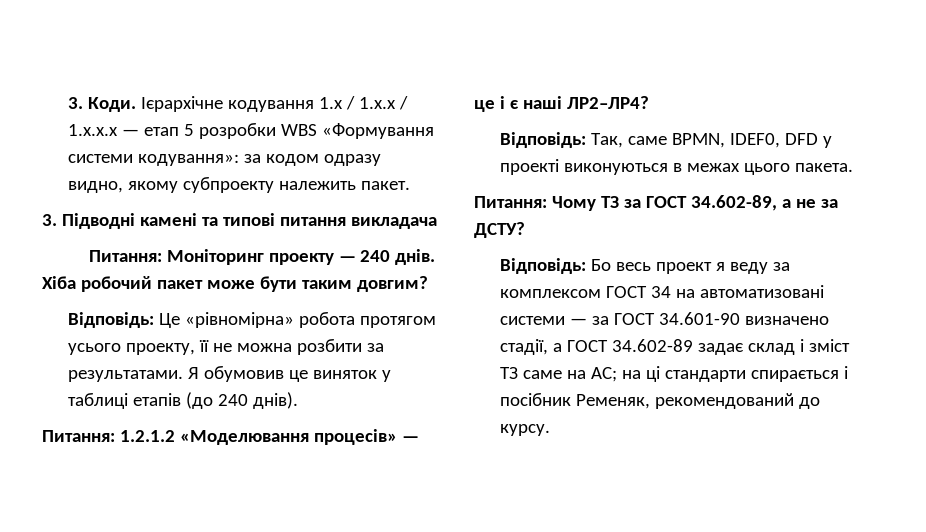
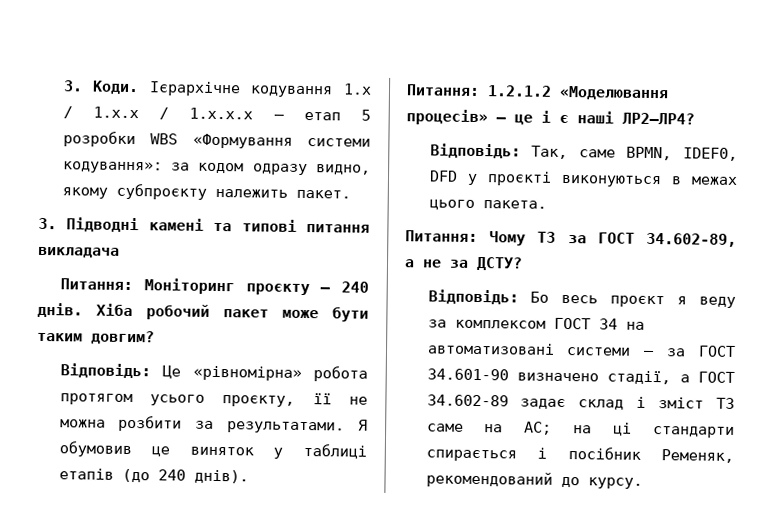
[182,177,274,193] субпроекту -> [115,183,207,200] субпроєкту
[268,253,334,265] проекту -> [245,283,310,296] проєкту
[125,343,195,355] проекту, -> [222,395,296,407] проєкту,
[499,159,559,175] проекті -> [486,171,552,186] проєкті
[655,262,712,274] проект -> [610,295,666,308] проєкт

